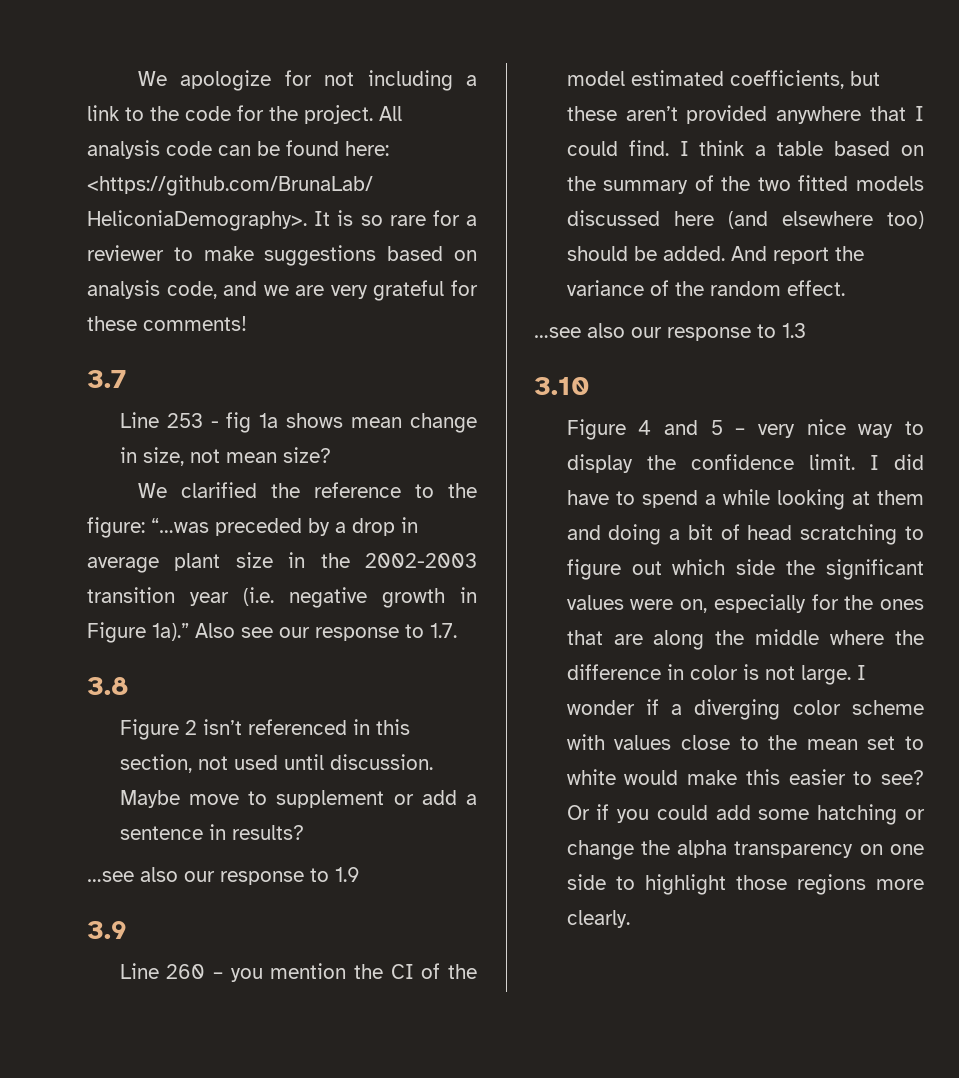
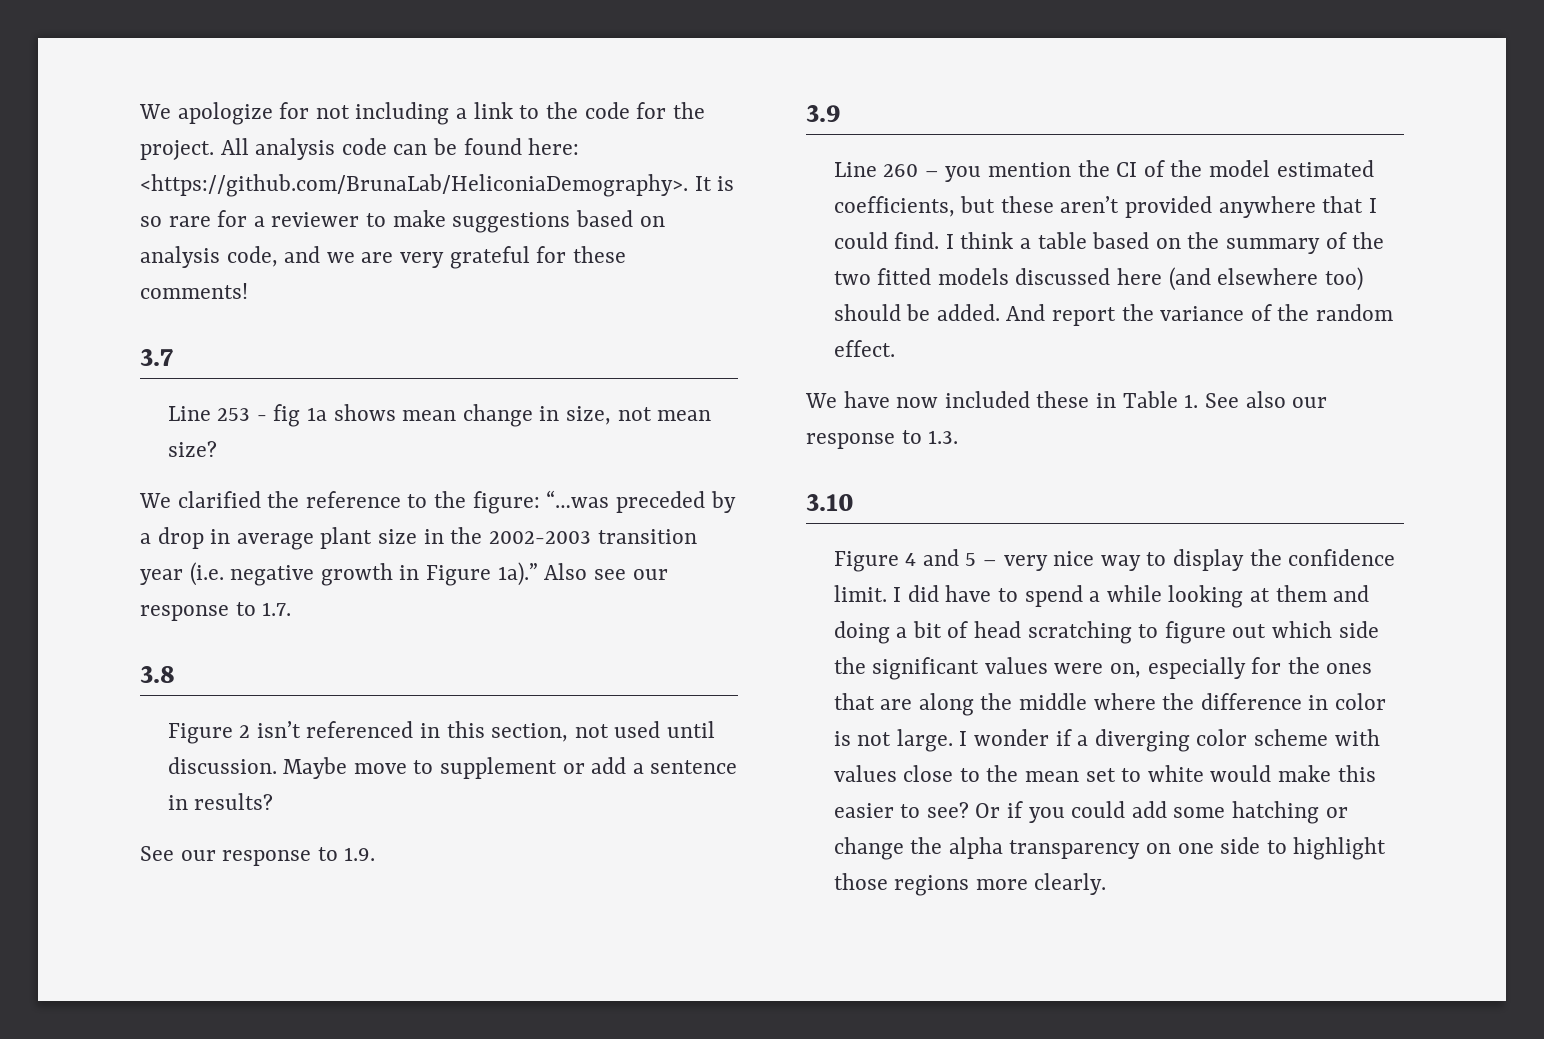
[87,867,360,885] …see also our response to 1.9 -> [140,846,376,866] See our response to 1.9.
[534,323,806,341] …see also our response to 1.3 -> [805,391,1328,408] [806,430,959,449] We have now included these in Table 1. See also our response to 1.3.

